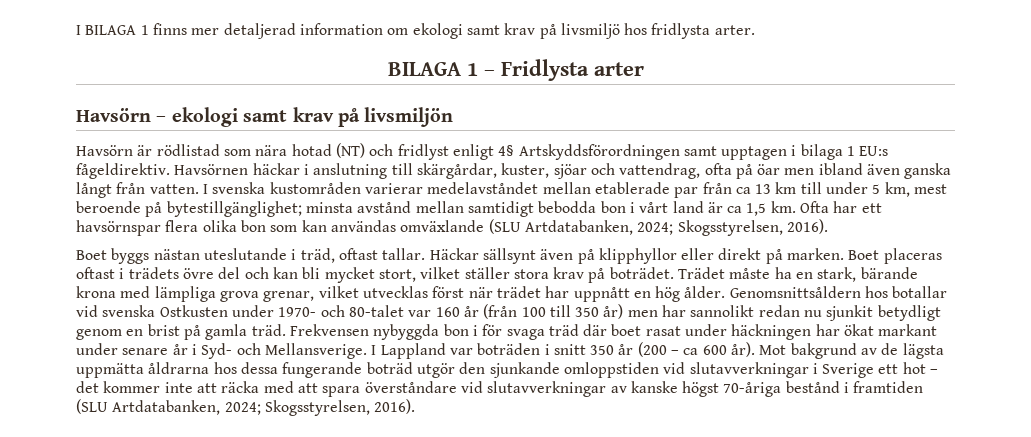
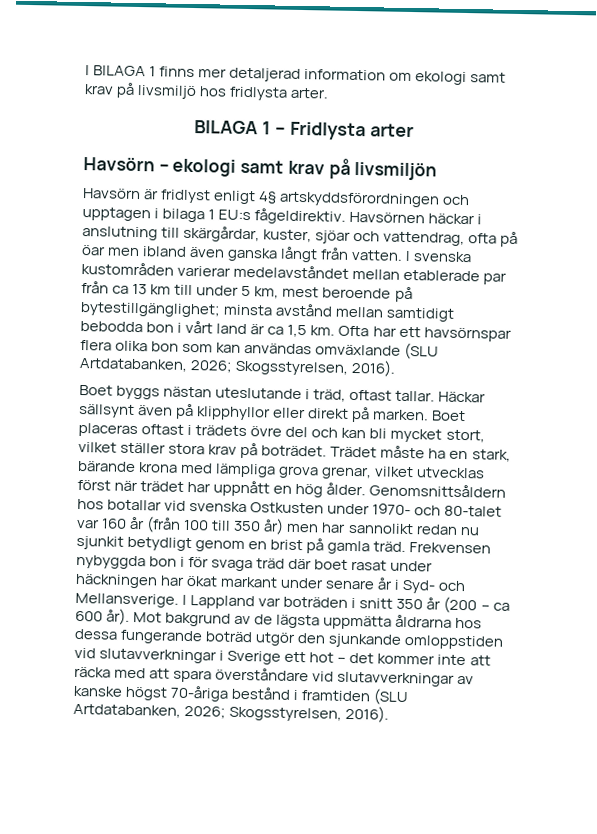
[156,143,394,158] rödlistad som nära hotad (NT) och -> (160, 194) none
[518,144,717,160] Artskyddsförordningen samt -> [279,191,471,208] artskyddsförordningen och
[637,222,674,235] 2024; -> [190,360,234,373] 2026;
[224,402,261,415] 2024; -> [184,705,227,719] 2026;

